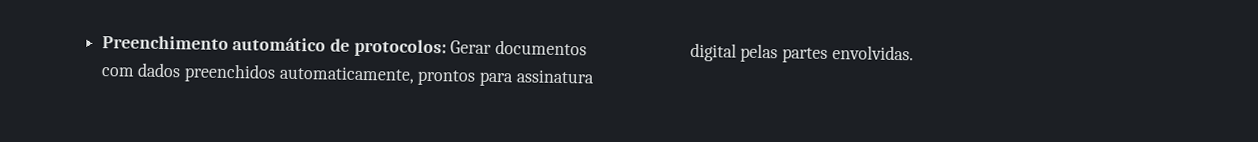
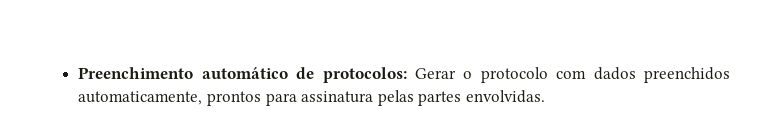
[495,39,588,56] documentos -> [463,67,548,83] o protocolo
[689,42,737,62] digital -> (374, 97) none

